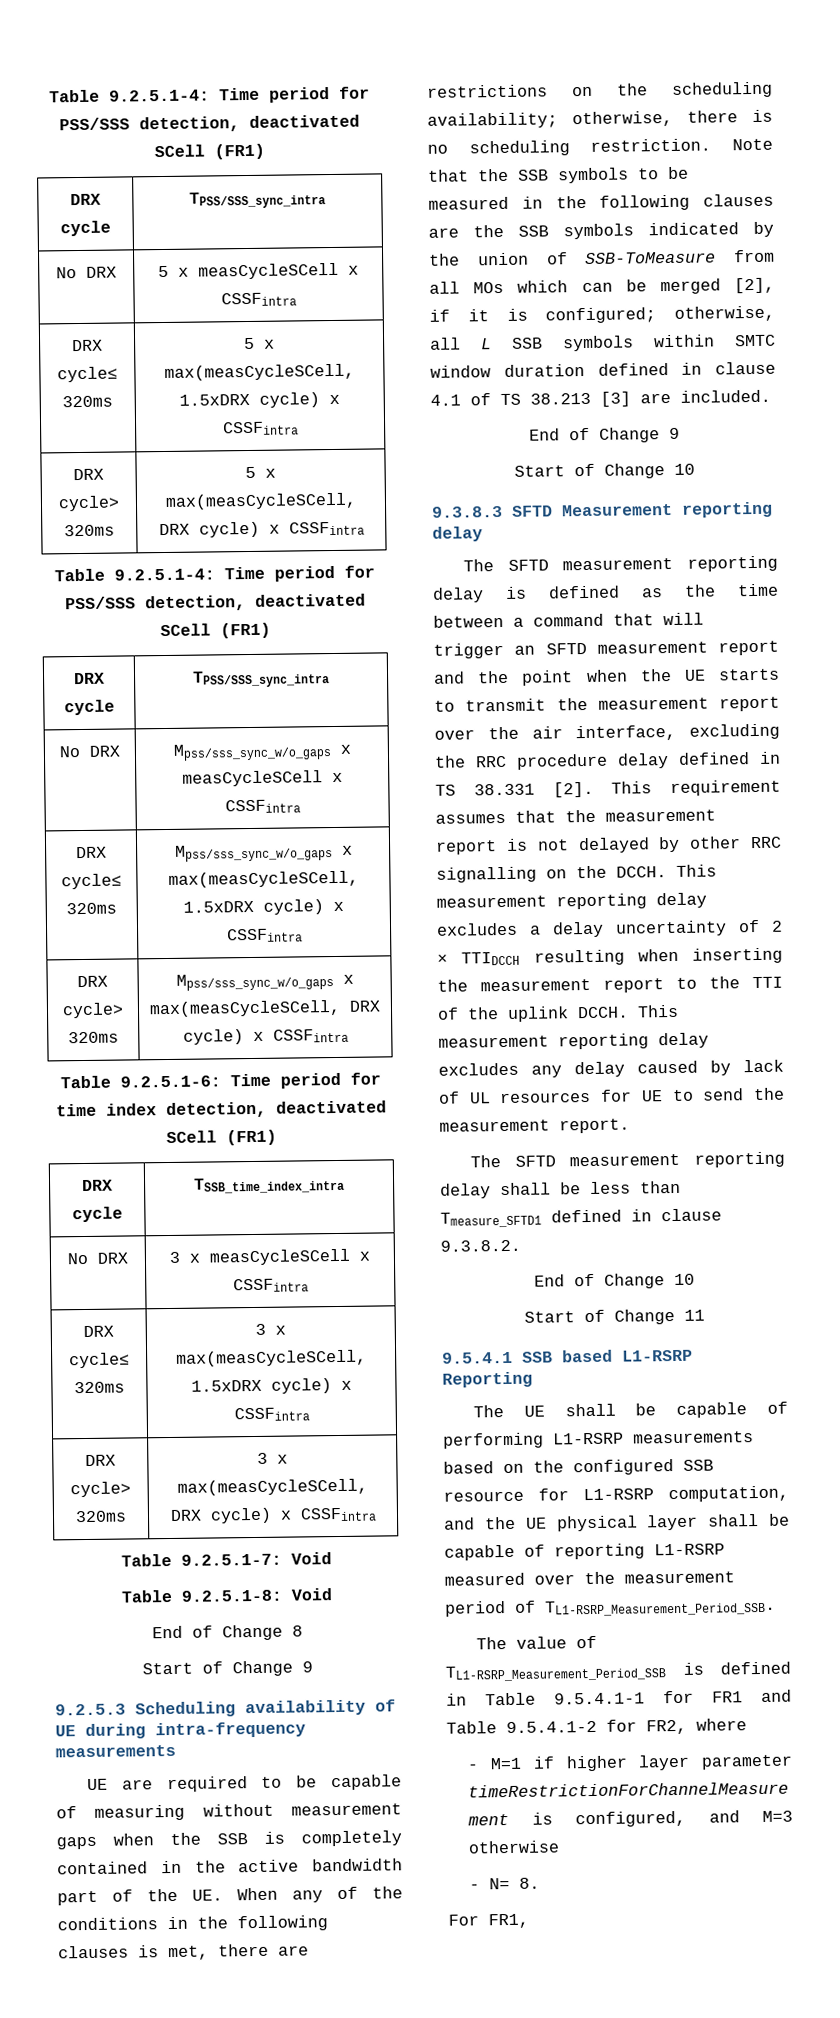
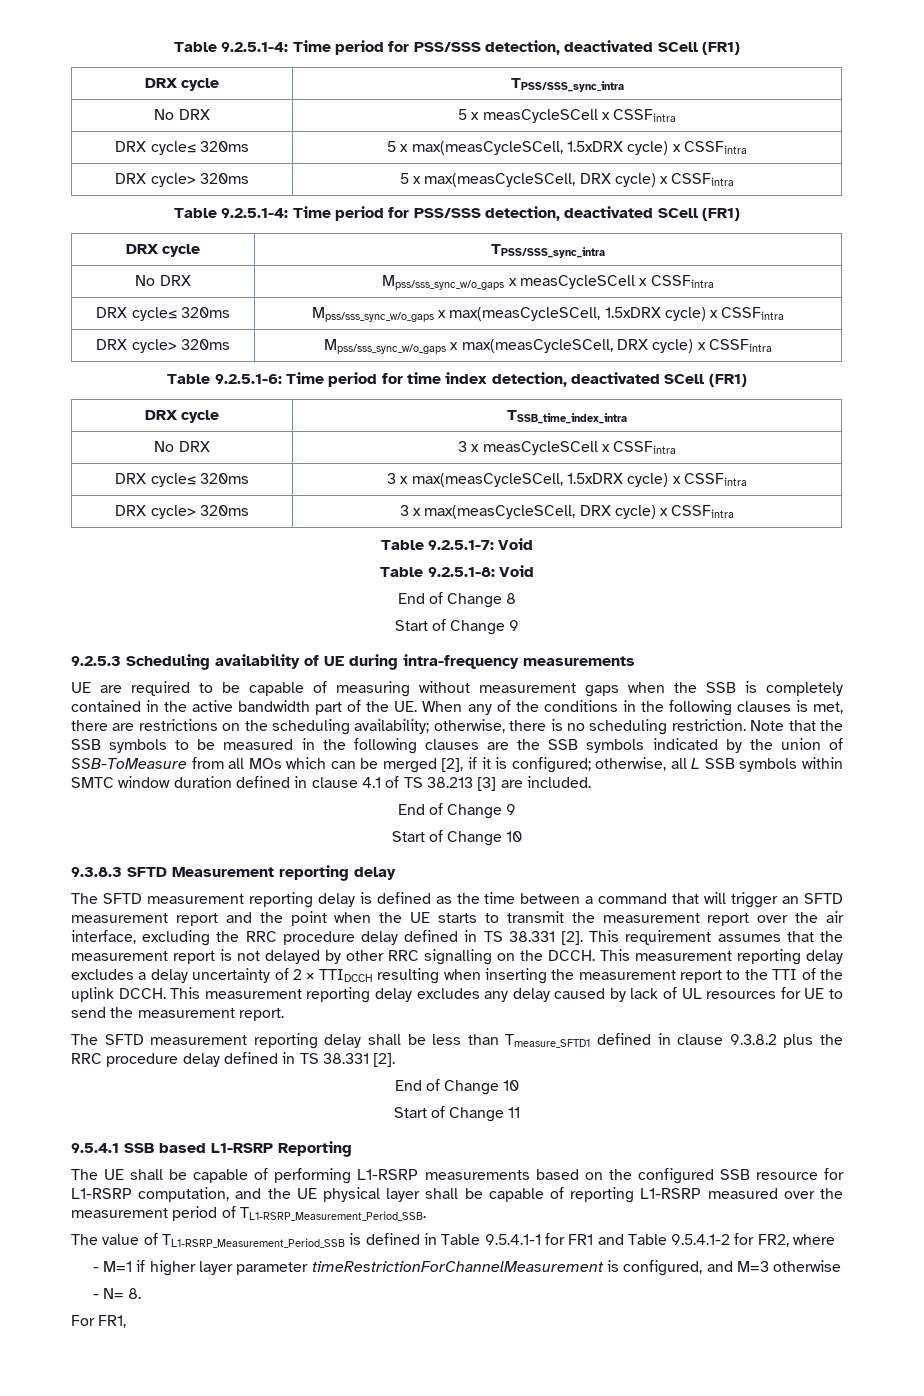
[440,1239,521,1252] 9.3.8.2. -> [729,1034,844,1048] [71,1052,396,1067] 9.3.8.2 plus the RRC procedure delay defined in TS 38.331 [2].

